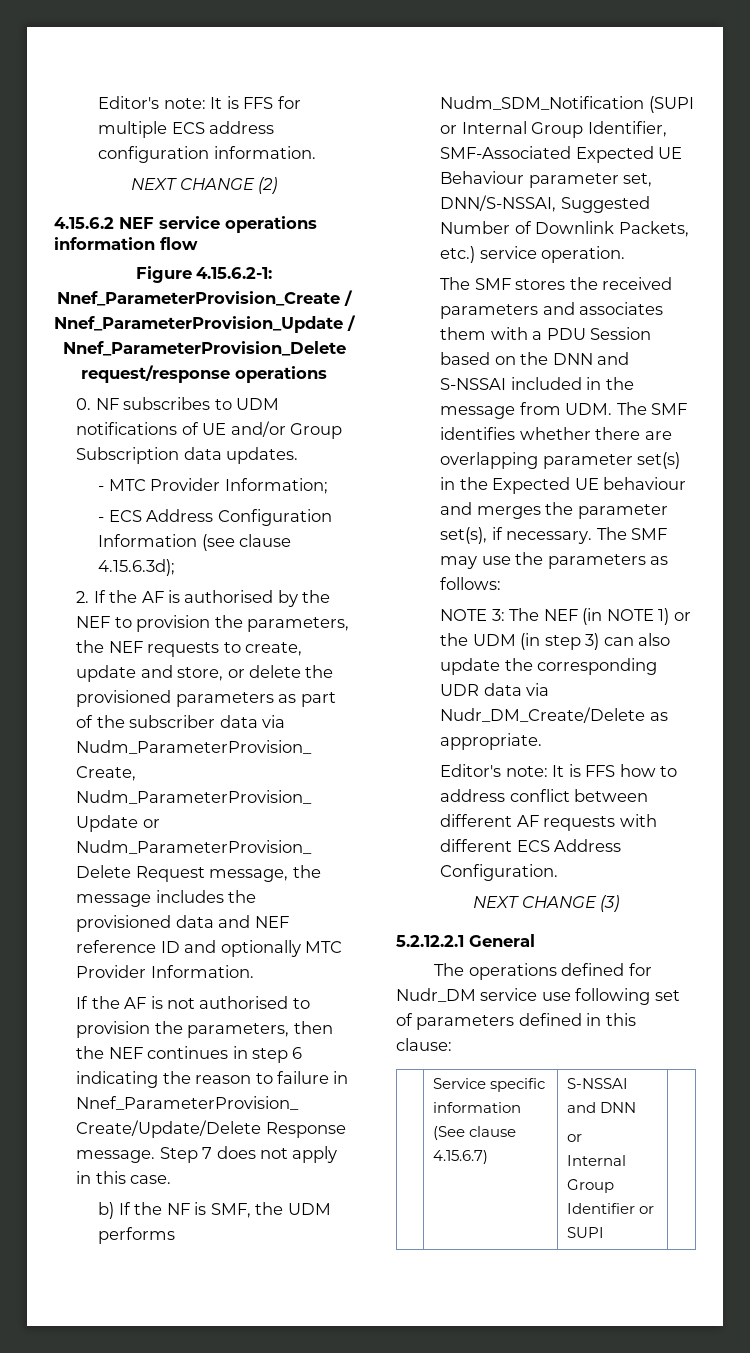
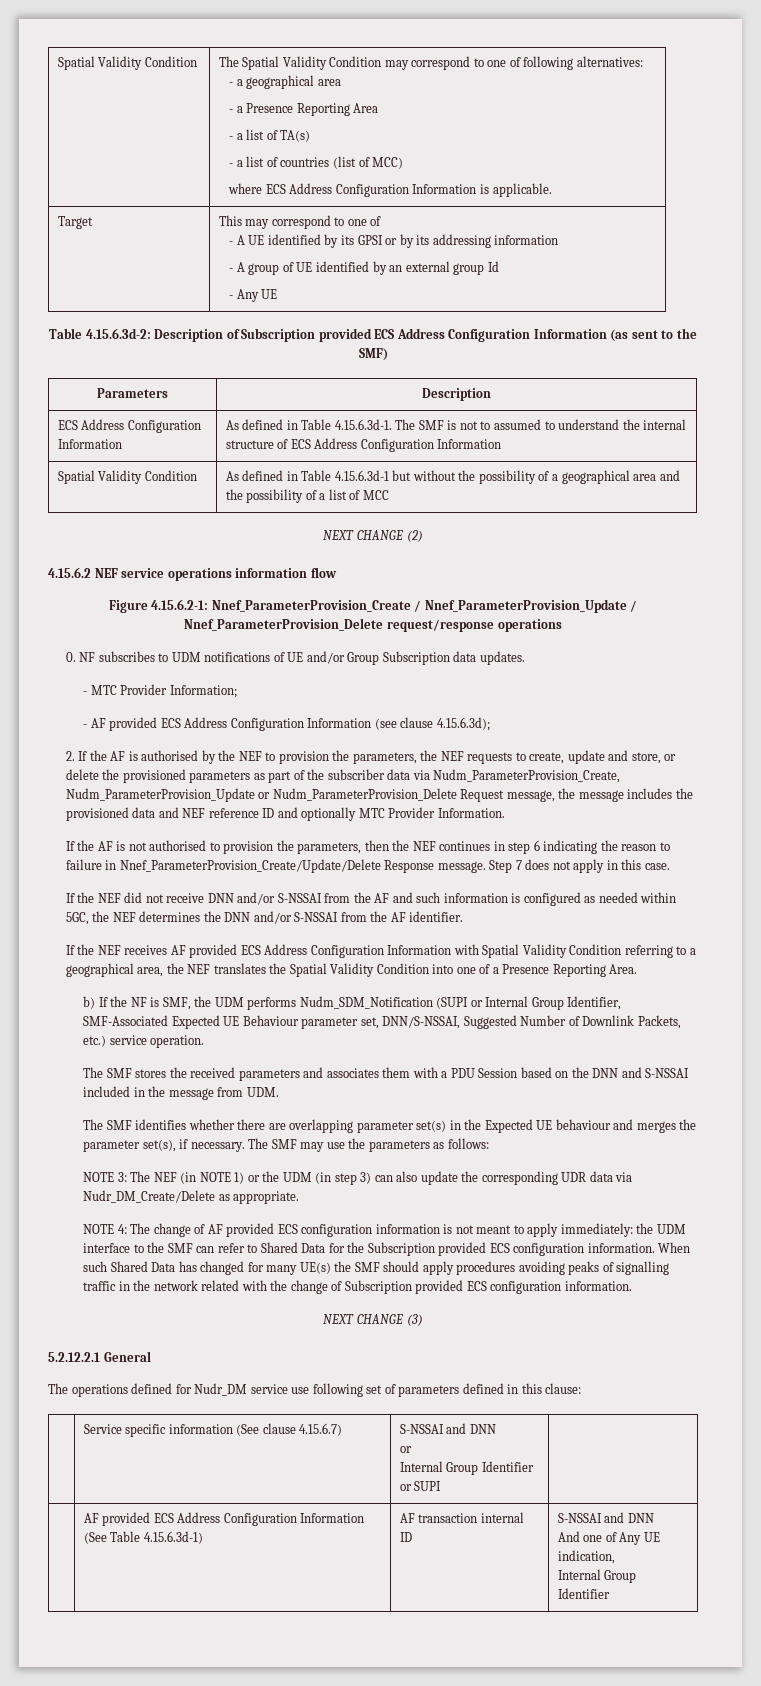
[98,96,301,109] [98,121,275,138] [98,146,316,163] Editor's note: It is FFS for multiple ECS address configuration information. -> [57,56,197,70] [218,56,643,70] [229,75,341,89] [229,103,379,116] [229,129,311,142] [229,156,404,169] [228,183,552,197] [57,216,93,229] [218,215,382,229] [229,234,559,248] [229,261,499,275] [229,289,278,302] [49,328,697,342] [358,348,388,361] [97,388,168,398] [422,388,491,401] [57,419,201,433] [57,439,122,449] [225,419,687,430] [225,438,502,452] [57,470,197,484] [225,470,680,484] [225,489,389,503] Spatial Validity Condition | The Spatial Validity Condition may correspond to one of following alternatives: // - a geographical area // - a Presence Reporting Area // - a list of TA(s) // - a list of countries (list of MCC) // where ECS Address Configuration Information is applicable. // Target | This may correspond to one of // - A UE identified by its GPSI or by its addressing information // - A group of UE identified by an external group Id // - Any UE // Table 4.15.6.3d-2: Description of Subscription provided ECS Address Configuration Information (as sent to the SMF) // Parameters | Description // ECS Address Configuration Information | As defined in Table 4.15.6.3d-1. The SMF is not to assumed to understand the internal structure of ECS Address Configuration Information // Spatial Validity Condition | As defined in Table 4.15.6.3d-1 but without the possibility of a geographical area and the possibility of a list of MCC
(105, 519) none -> [90,717,158,731] AF provided
(172, 1179) none -> [65,892,677,906] [65,911,464,925] [65,944,696,958] [65,963,638,977] // If the NEF did not receive DNN and/or S-NSSAI from the AF and such information is configured as needed within 5GC, the NEF determines the DNN and/or S-NSSAI from the AF identifier. // If the NEF receives AF provided ECS Address Configuration Information with Spatial Validity Condition referring to a geographical area, the NEF translates the Spatial Validity Condition into one of a Presence Reporting Area.
(613, 409) none -> (279, 1092) //
[440,764,678,777] [440,789,649,802] [440,814,657,831] [440,839,622,852] [440,864,559,881] Editor's note: It is FFS how to address conflict between different AF requests with different ECS Address Configuration. -> [83,1223,686,1237] [83,1242,691,1256] [83,1261,670,1275] [83,1280,632,1294] NOTE 4: The change of AF provided ECS configuration information is not meant to apply immediately: the UDM interface to the SMF can refer to Shared Data for the Subscription provided ECS configuration information. When such Shared Data has changed for many UE(s) the SMF should apply procedures avoiding peaks of signalling traffic in the network related with the change of Subscription provided ECS configuration information.
(604, 1232) none -> [83,1512,365,1526] [83,1531,203,1544] [399,1512,524,1523] [399,1532,412,1542] [557,1512,654,1523] [557,1531,660,1545] [557,1550,615,1564] [557,1569,637,1583] [557,1588,610,1599] // | AF provided ECS Address Configuration Information (See Table 4.15.6.3d-1) | AF transaction internal ID | S-NSSAI and DNN // And one of Any UE indication, // Internal Group Identifier

